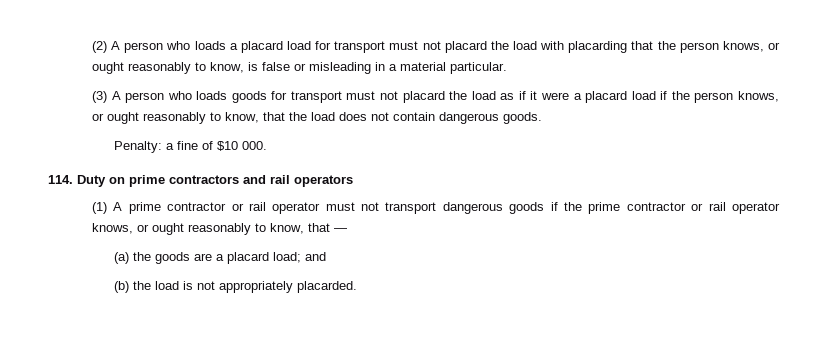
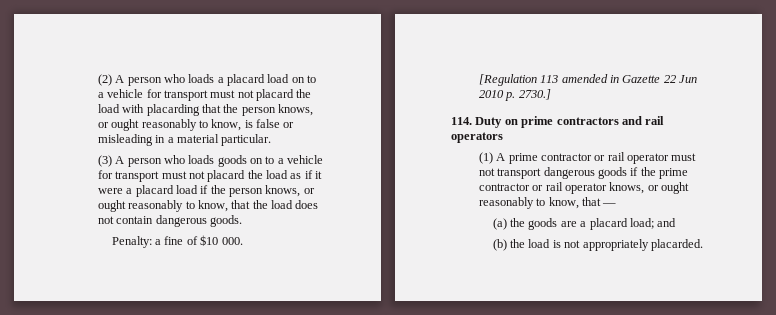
(311, 45) none -> [291,75,317,83] [97,89,144,98] on to a vehicle
(267, 97) none -> [250,155,324,164] on to a vehicle
(267, 145) none -> [478,74,698,86] [478,89,551,101] // [Regulation 113 amended in Gazette 22 Jun 2010 p. 2730.]

